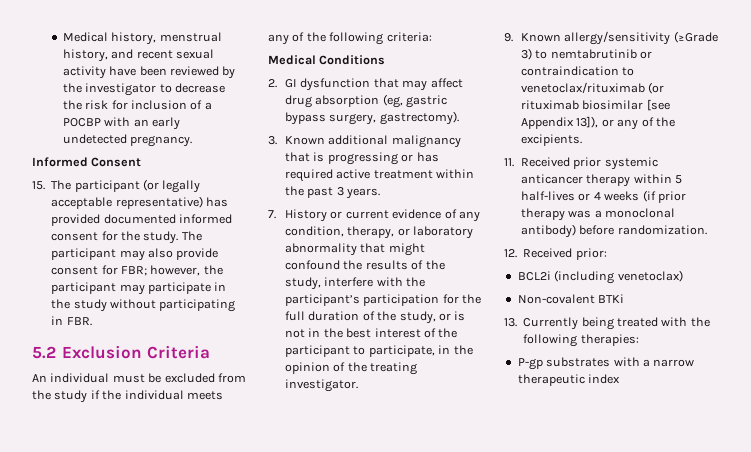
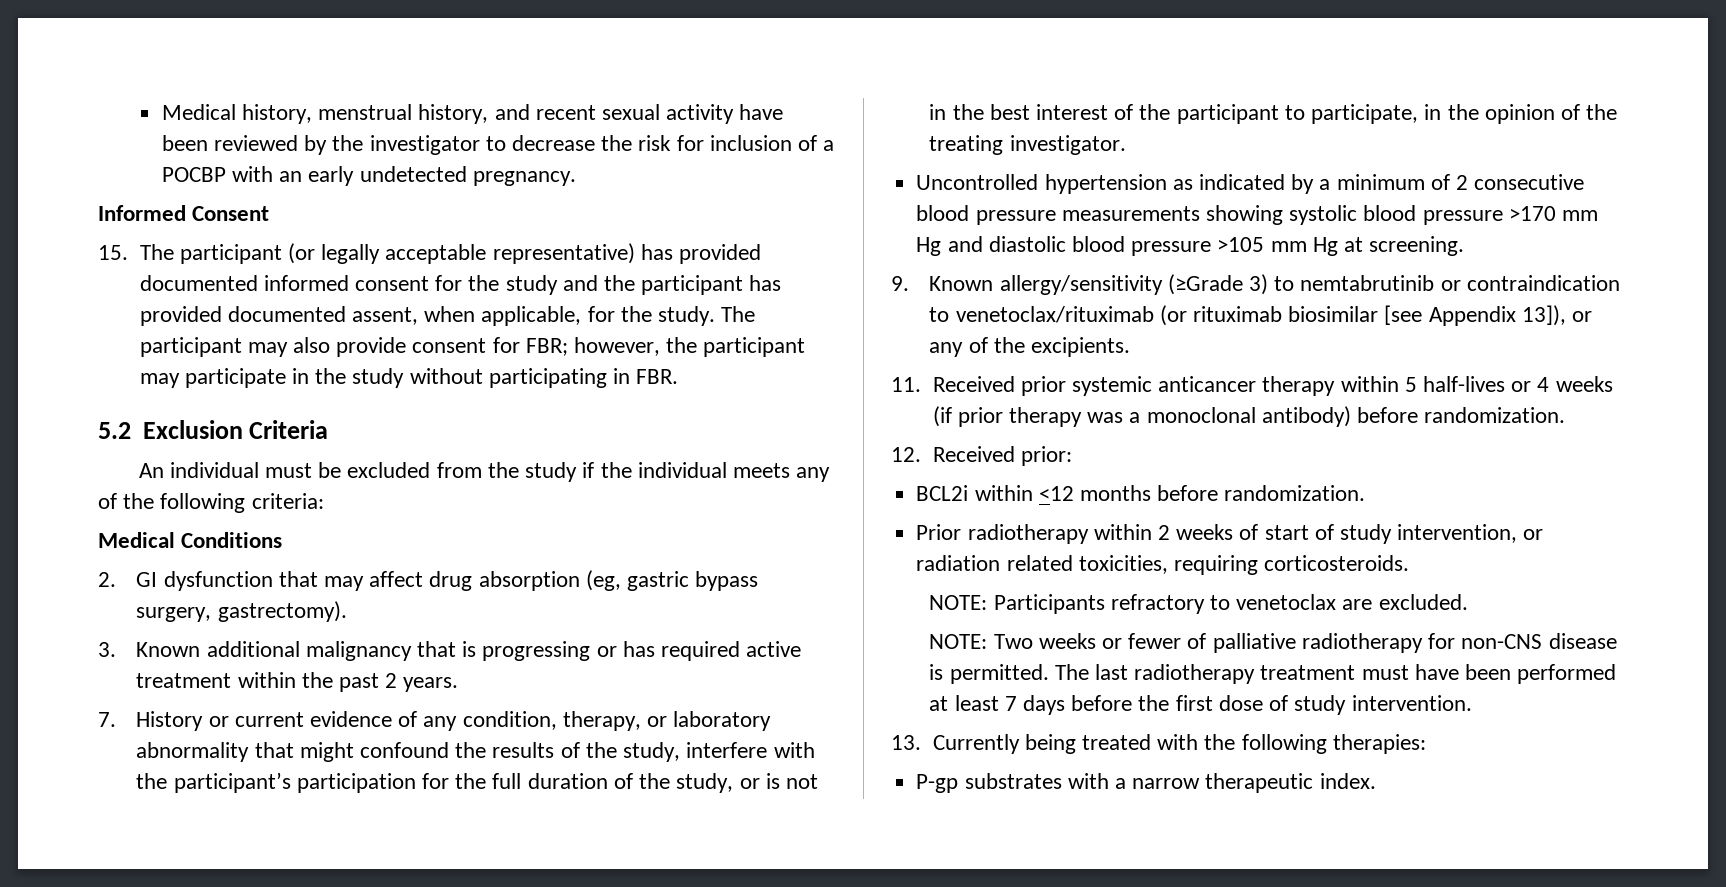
(140, 236) none -> [505,275,782,295] [139,306,652,326] study and the participant has provided documented assent, when applicable, for the
[336,187,344,196] 3 -> [385,673,398,688] 2
(359, 385) none -> [916,174,1585,194] [916,205,1598,225] [916,236,1465,256] // Uncontrolled hypertension as indicated by a minimum of 2 consecutive blood pressure measurements showing systolic blood pressure >170 mm Hg and diastolic blood pressure >105 mm Hg at screening.
[554,270,683,284] [517,294,625,304] (including venetoclax) // Non-covalent BTKi -> [974,485,1366,501] [916,524,1544,544] [916,555,1410,575] [929,594,1468,614] [929,633,1617,653] [929,664,1617,684] [929,695,1472,715] within <12 months before randomization. // Prior radiotherapy within 2 weeks of start of study intervention, or radiation related toxicities, requiring corticosteroids. // NOTE: Participants refractory to venetoclax are excluded. // NOTE: Two weeks or fewer of palliative radiotherapy for non-CNS disease is permitted. The last radiotherapy treatment must have been performed at least 7 days before the first dose of study intervention.
[588,374,621,384] index -> [1319,773,1376,789] index.

